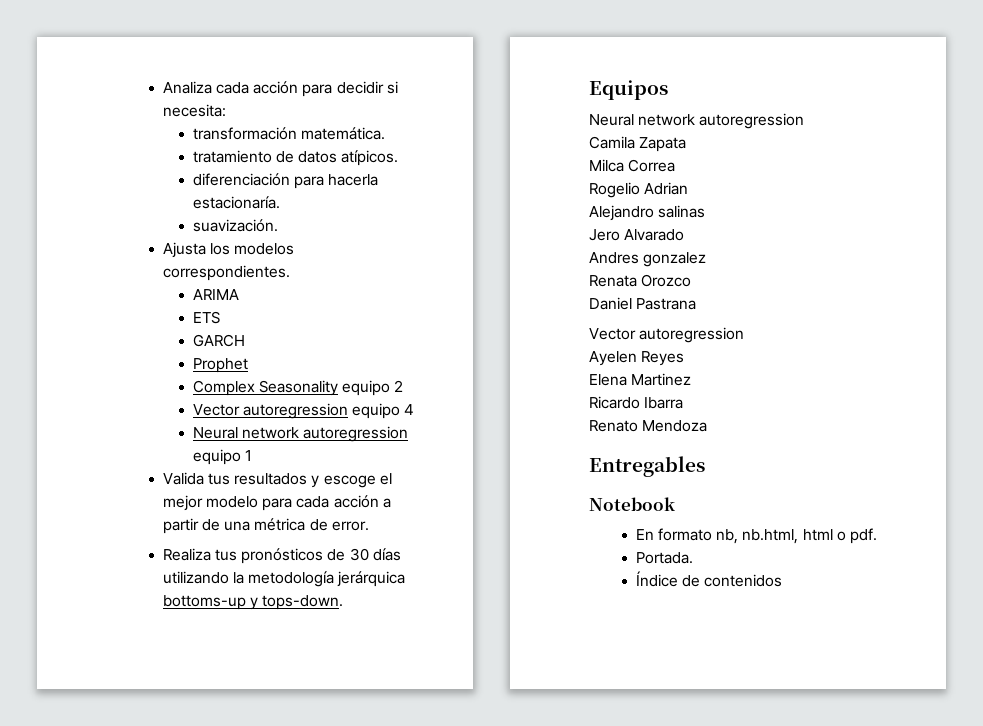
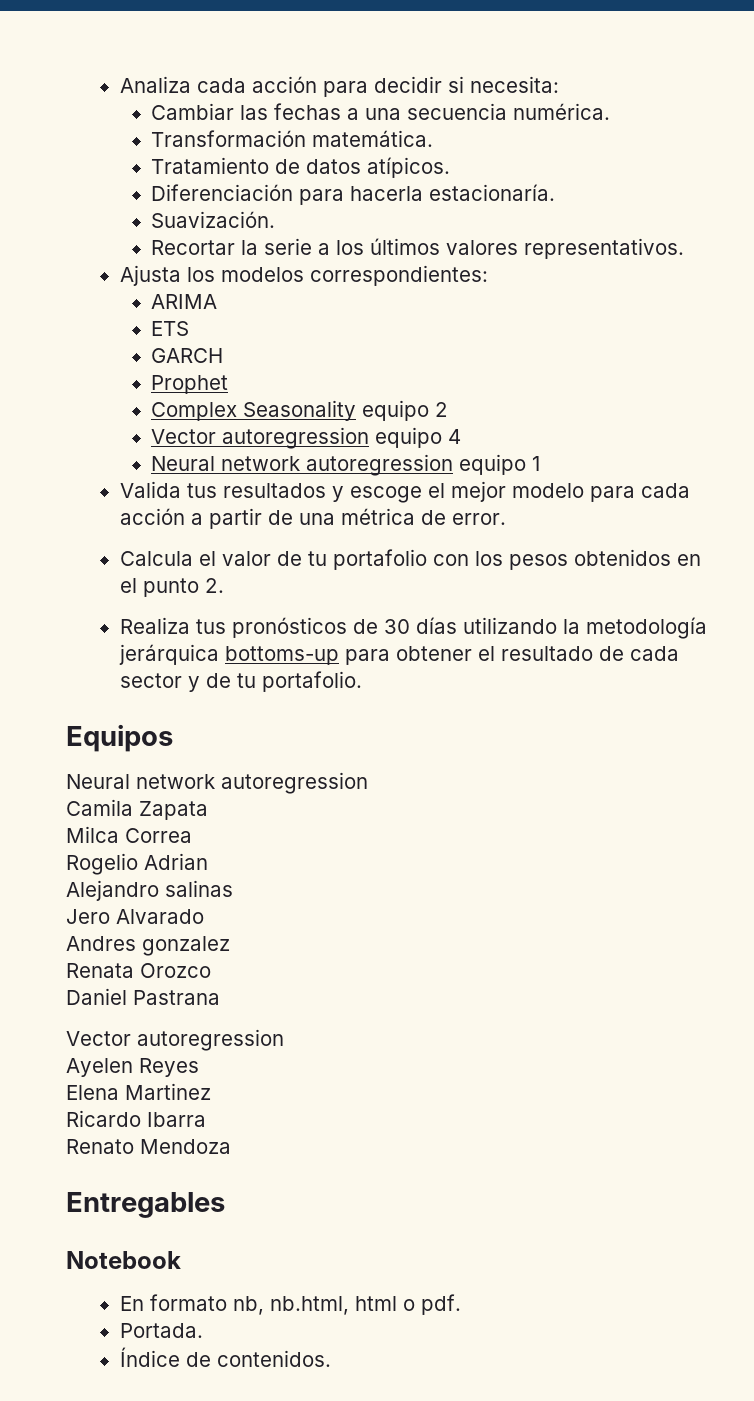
[192,127,297,140] transformación -> [151,103,611,120] [151,130,307,147] Cambiar las fechas a una secuencia numérica. // Transformación
[192,150,272,163] tratamiento -> [151,157,270,174] Tratamiento
[192,173,290,186] diferenciación -> [151,184,294,201] Diferenciación
[192,219,278,232] suavización. -> [151,211,276,228] [151,238,685,259] Suavización. // Recortar la serie a los últimos valores representativos.
[162,265,290,281] correspondientes. -> [309,265,488,286] correspondientes:
(369, 526) none -> [119,549,701,570] [119,578,224,597] // Calcula el valor de tu portafolio con los pesos obtenidos en el punto 2.
[249,595,344,610] y tops-down. -> [344,646,679,665] [119,671,362,692] para obtener el resultado de cada sector y de tu portafolio.
[704,574,783,587] contenidos -> [216,1350,331,1367] contenidos.

